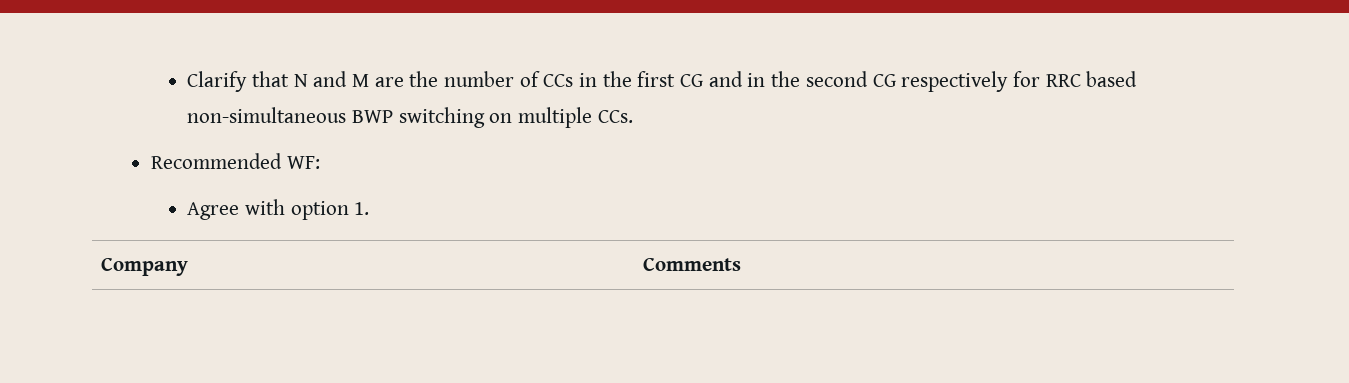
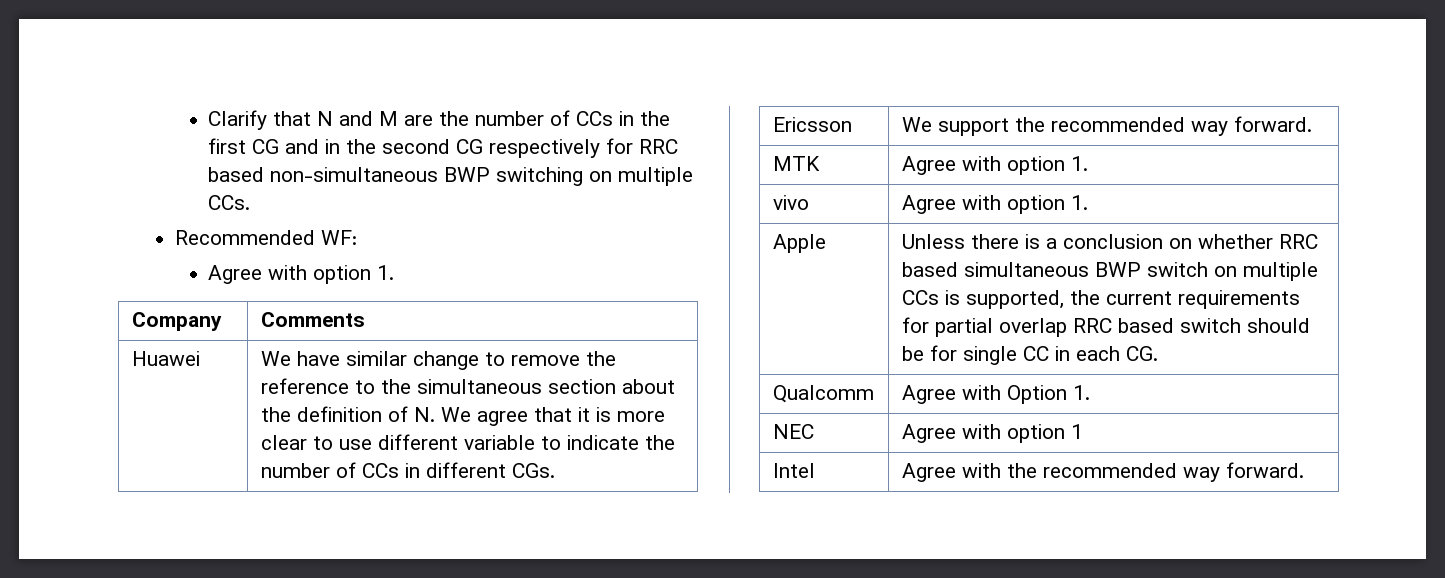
(742, 264) none -> [131,351,200,366] [260,351,616,370] [260,378,675,394] [260,406,665,426] [260,434,675,450] [260,462,555,478] [772,117,852,132] [901,116,1312,136] [772,156,820,171] [901,156,1088,175] [772,195,809,210] [901,195,1088,214] [772,234,826,253] [901,234,1318,249] [901,262,1318,281] [901,290,1300,309] [901,317,1310,337] [901,345,1158,365] [772,385,874,403] [901,385,1090,404] [772,424,814,439] [901,424,1083,443] [772,463,815,478] [901,462,1304,482] // Huawei | We have similar change to remove the reference to the simultaneous section about the definition of N. We agree that it is more clear to use different variable to indicate the number of CCs in different CGs. // Ericsson | We support the recommended way forward. // MTK | Agree with option 1. // vivo | Agree with option 1. // Apple | Unless there is a conclusion on whether RRC based simultaneous BWP switch on multiple CCs is supported, the current requirements for partial overlap RRC based switch should be for single CC in each CG. // Qualcomm | Agree with Option 1. // NEC | Agree with option 1 // Intel | Agree with the recommended way forward.

